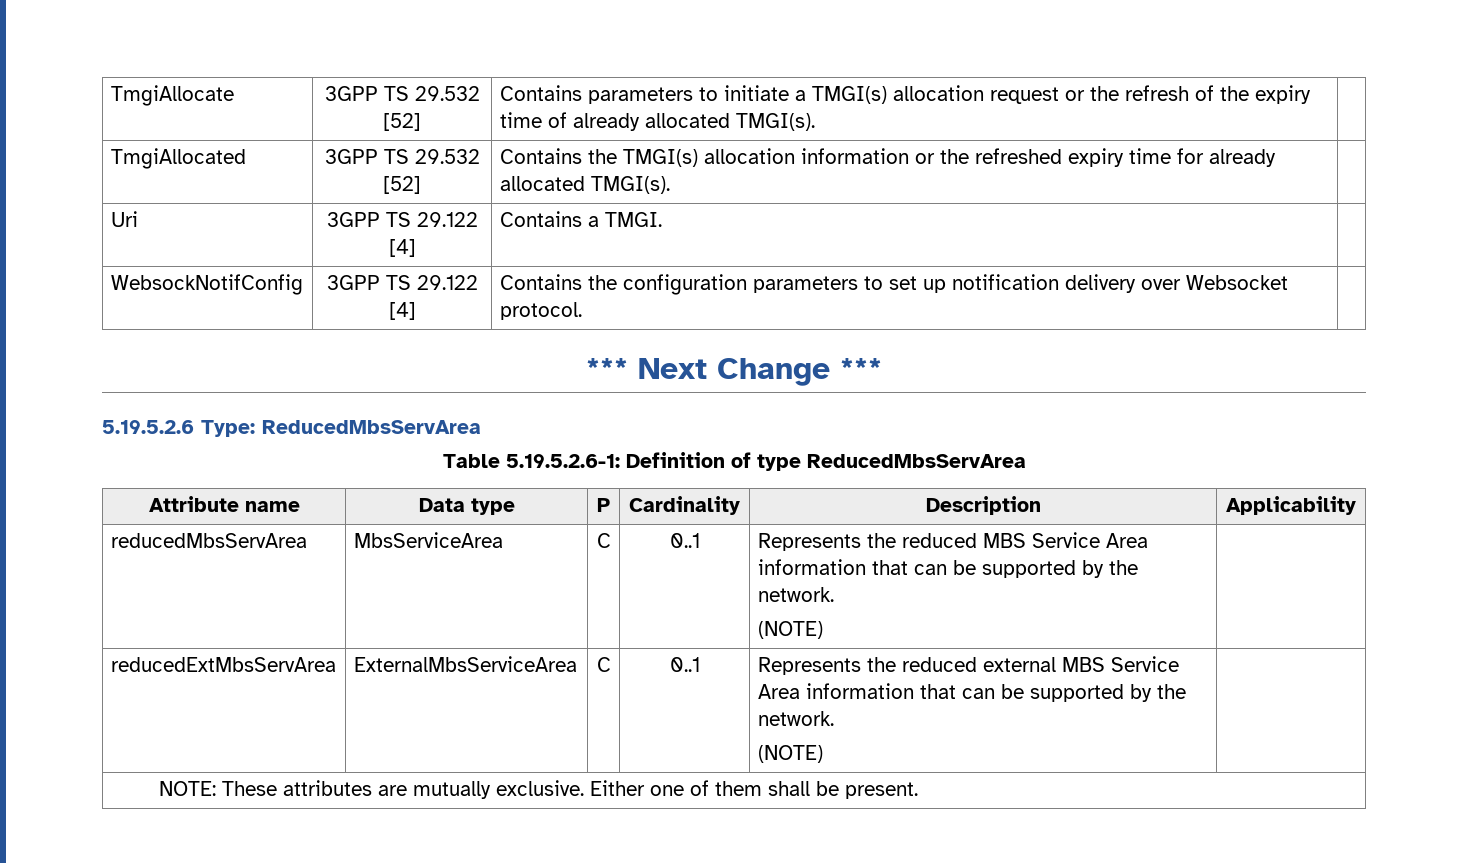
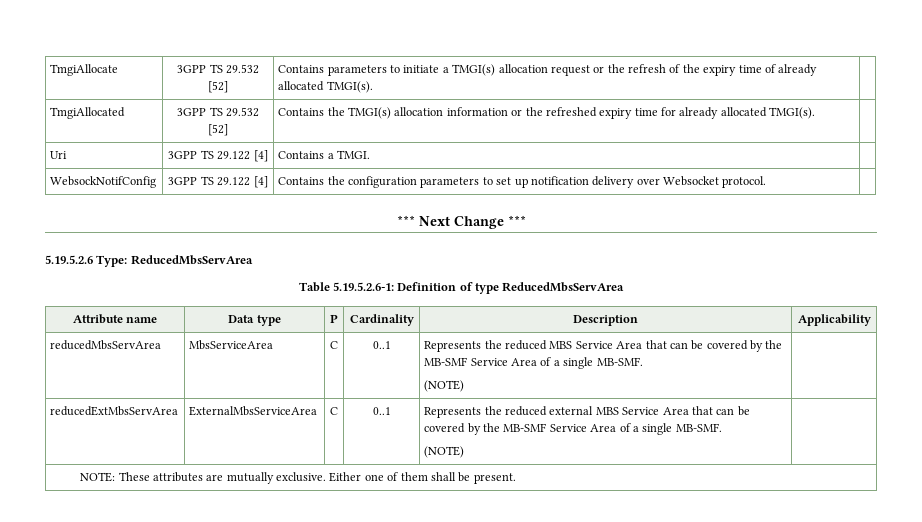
[757,559,1138,578] [757,587,834,602] information that can be supported by the network. -> [645,340,783,352] [424,357,643,369] that can be covered by the MB-SMF Service Area of a single MB-SMF.
[805,683,1186,702] [757,711,834,726] information that can be supported by the network. -> [691,406,750,416] [424,423,722,435] that can be covered by the MB-SMF Service Area of a single MB-SMF.

